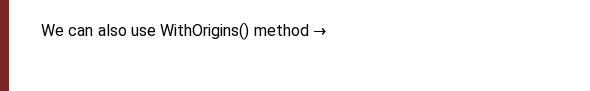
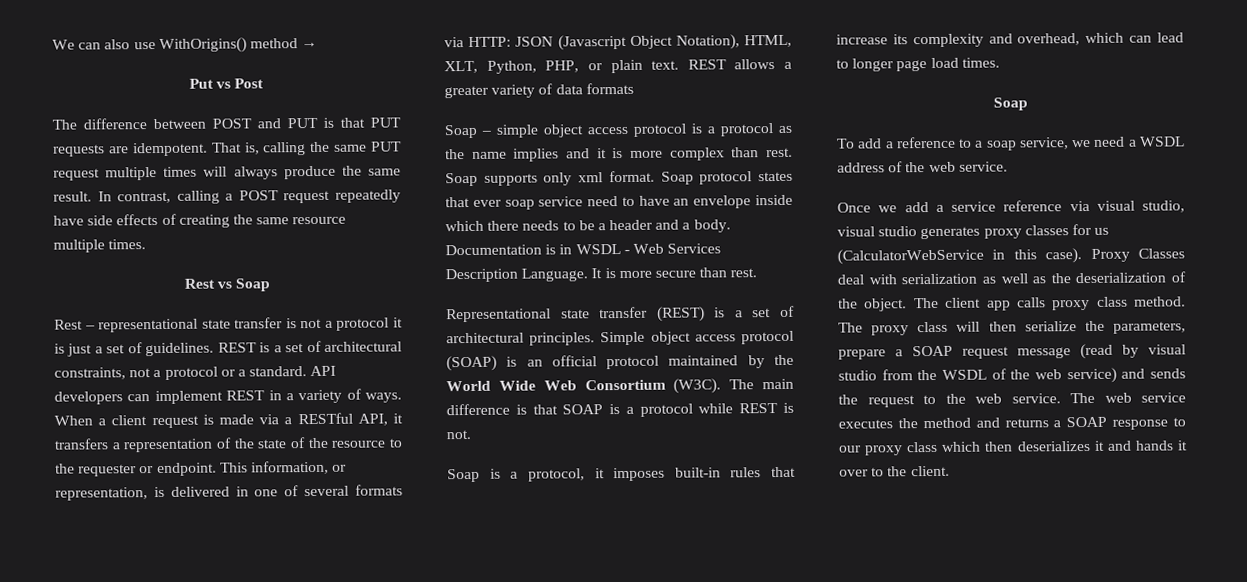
(326, 32) none -> [188,78,265,89] [52,117,401,130] [53,141,402,157] [53,165,401,181] [53,189,401,204] [53,213,347,228] [53,239,147,253] [183,278,271,292] [54,317,403,333] [54,340,402,357] [54,365,337,380] [54,388,402,405] [54,412,403,429] [54,437,403,453] [55,460,348,477] [55,484,403,501] [444,34,792,51] [444,59,792,74] [444,82,634,99] [444,123,792,139] [445,147,793,162] [445,170,793,187] [445,194,793,210] [445,219,731,233] [445,243,722,256] [445,267,758,283] [446,305,795,323] [446,330,794,346] [446,354,794,372] [446,378,794,394] [446,402,794,417] [446,429,471,440] [447,466,796,483] [836,32,1184,48] [836,57,1000,72] [992,97,1028,111] [837,136,1185,151] [837,161,1008,173] [837,200,1185,213] [837,223,1110,240] [837,248,1185,265] [837,271,1186,285] [838,296,1186,312] [838,320,1186,336] [838,343,1186,360] [838,367,1186,384] [838,392,1186,408] [838,416,1186,430] [839,440,1188,456] [839,465,950,477] // Put vs Post // The difference between POST and PUT is that PUT requests are idempotent. That is, calling the same PUT request multiple times will always produce the same result. In contrast, calling a POST request repeatedly have side effects of creating the same resource multiple times. // Rest vs Soap // Rest – representational state transfer is not a protocol it is just a set of guidelines. REST is a set of architectural constraints, not a protocol or a standard. API developers can implement REST in a variety of ways. When a client request is made via a RESTful API, it transfers a representation of the state of the resource to the requester or endpoint. This information, or representation, is delivered in one of several formats via HTTP: JSON (Javascript Object Notation), HTML, XLT, Python, PHP, or plain text. REST allows a greater variety of data formats // Soap – simple object access protocol is a protocol as the name implies and it is more complex than rest. Soap supports only xml format. Soap protocol states that ever soap service need to have an envelope inside which there needs to be a header and a body. Documentation is in WSDL - Web Services Description Language. It is more secure than rest. // Representational state transfer (REST) is a set of architectural principles. Simple object access protocol (SOAP) is an official protocol maintained by the World Wide Web Consortium (W3C). The main difference is that SOAP is a protocol while REST is not. // Soap is a protocol, it imposes built-in rules that increase its complexity and overhead, which can lead to longer page load times. // Soap // To add a reference to a soap service, we need a WSDL address of the web service. // Once we add a service reference via visual studio, visual studio generates proxy classes for us (CalculatorWebService in this case). Proxy Classes deal with serialization as well as the deserialization of the object. The client app calls proxy class method. The proxy class will then serialize the parameters, prepare a SOAP request message (read by visual studio from the WSDL of the web service) and sends the request to the web service. The web service executes the method and returns a SOAP response to our proxy class which then deserializes it and hands it over to the client.

